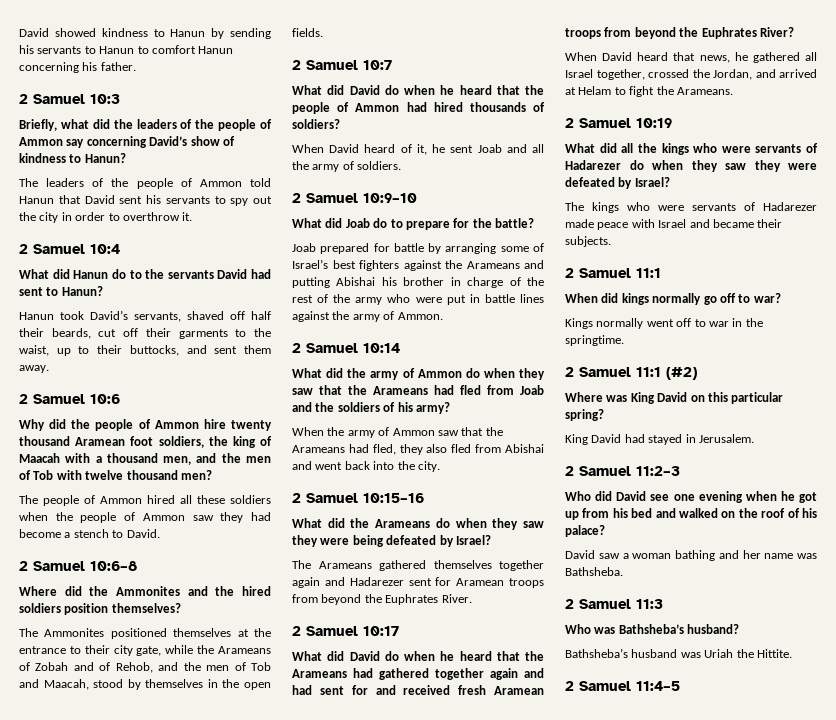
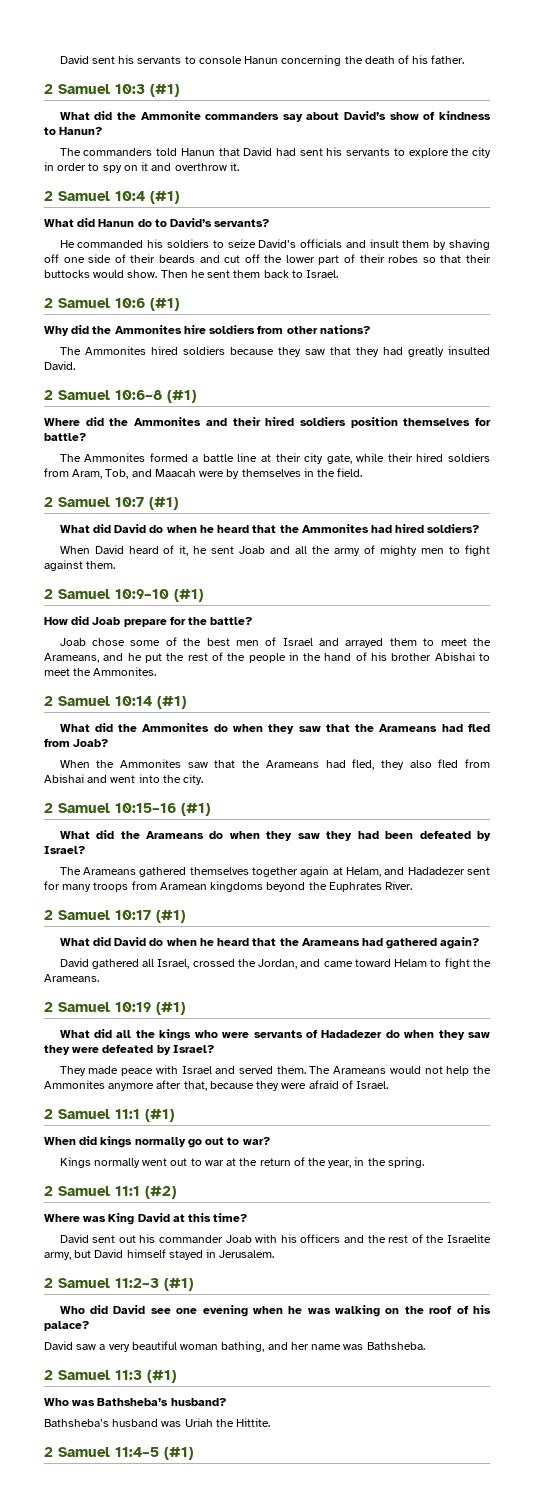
[19,28,272,39] [19,45,234,54] [19,62,79,73] David showed kindness to Hanun by sending his servants to Hanun to comfort Hanun concerning -> [59,55,410,66] David sent his servants to console Hanun concerning the death of
[19,119,272,131] [19,136,147,148] // Briefly, what did the leaders of the people of Ammon say concerning -> [150,84,179,97] [59,111,340,122] (#1) // What did the Ammonite commanders say about
[46,178,242,189] leaders of the people of Ammon -> [83,148,153,156] commanders
[119,195,272,206] sent his servants to spy out -> [275,147,449,158] had sent his servants to explore
(120, 217) none -> [102,162,172,173] spy on it and
(120, 249) none -> [150,191,179,204] (#1)
[145,269,271,279] [19,286,103,296] [19,310,271,322] [19,328,271,339] [19,345,271,356] [19,365,49,373] the servants David had sent to Hanun? // Hanun took David’s servants, shaved off half their beards, cut off their garments to the waist, up to their buttocks, and sent them away. -> [170,218,270,227] [59,239,491,250] [44,254,491,265] [44,270,339,278] David’s servants? // He commanded his soldiers to seize David’s officials and insult them by shaving off one side of their beards and cut off the lower part of their robes so that their buttocks would show. Then he sent them back to Israel.
(120, 399) none -> [150,298,179,311] (#1)
[95,419,272,431] [19,436,272,448] [19,453,271,465] [19,470,212,480] [19,495,271,506] [19,512,271,523] [19,529,124,538] people of Ammon hire twenty thousand Aramean foot soldiers, the king of Maacah with a thousand men, and the men of Tob with twelve thousand men? // The people of Ammon hired all these soldiers when the people of Ammon saw they had become a stench to -> [114,325,370,334] [59,346,491,357] Ammonites hire soldiers from other nations? // The Ammonites hired soldiers because they saw that they had greatly insulted
(137, 566) none -> [167,390,196,403] (#1)
[215,586,235,596] the -> [232,417,261,426] their
[111,603,181,613] [19,628,271,639] [19,645,271,656] [19,662,272,673] [19,679,124,690] themselves? // The Ammonites positioned themselves at the entrance to their city gate, while the Arameans of Zobah and of Rehob, and the men of Tob and Maacah, stood -> [403,417,491,426] [44,433,86,441] [59,453,490,464] [44,468,225,479] themselves for battle? // The Ammonites formed a battle line at their city gate, while their hired soldiers from Aram, Tob, and Maacah were
[244,682,271,690] [292,28,323,37] open fields. -> [337,468,363,477] field.
[292,85,544,95] [292,102,545,114] // What did David do when he heard that the people of Ammon had hired thousands of -> [149,497,178,510] [59,524,425,533] (#1) // What did David do when he heard that the Ammonites had hired
[357,161,402,170] [292,193,417,203] [292,218,403,228] soldiers. // 2 Samuel 10:9–10 // What did Joab do to -> [380,545,490,556] [44,560,116,571] [44,589,203,602] [44,616,121,625] mighty men to fight against them. // 2 Samuel 10:9–10 (#1) // How did Joab
[320,243,544,254] [292,259,544,271] [292,277,544,288] [292,294,544,305] [292,311,443,322] prepared for battle by arranging some of Israel’s best fighters against the Arameans and putting Abishai his brother in charge of the rest of the army who were put in battle lines against the army of Ammon. -> [91,637,492,648] [44,652,490,663] [44,667,157,676] chose some of the best men of Israel and arrayed them to meet the Arameans, and he put the rest of the people in the hand of his brother Abishai to meet the Ammonites.
[292,368,462,380] // What did the army of Ammon -> [157,696,186,709] [59,723,210,732] (#1) // What did the Ammonites
[520,385,544,395] [292,402,450,414] Joab and the soldiers of his army? -> [73,739,109,747] Joab?
[347,427,435,438] army of Ammon -> [120,759,182,768] Ammonites
[344,461,370,470] back -> (136, 779) none
(424, 498) none -> [181,803,210,816] (#1)
[320,535,384,547] were being -> [357,831,414,839] had been
[324,577,544,588] [292,594,318,603] and Hadarezer sent for Aramean troops from -> [332,867,491,877] [44,881,264,892] at Helam, and Hadadezer sent for many troops from Aramean kingdoms
(399, 631) none -> [156,910,185,923] (#1)
[435,668,544,680] [292,685,544,695] [565,27,794,39] [565,52,817,63] [565,69,645,80] together again and had sent for and received fresh Aramean troops from beyond the Euphrates River? // When David heard that news, he gathered all Israel together, -> [440,937,480,949] [59,958,190,969] again? // David gathered all Israel,
[779,69,817,78] [565,87,576,95] arrived at -> [323,959,391,967] came toward
(672, 123) none -> [156,1002,185,1015] (#1)
[565,160,621,170] Hadarezer -> [321,1030,383,1038] Hadadezer
[565,202,817,213] The kings who were servants of Hadarezer -> [59,1066,86,1076] They
[712,219,783,228] [565,236,611,247] [565,268,661,278] became their subjects. // 2 Samuel 11:1 -> [238,1066,492,1076] [44,1080,389,1091] [44,1109,174,1122] served them. The Arameans would not help the Ammonites anymore after that, because they were afraid of Israel. // 2 Samuel 11:1 (#1)
[719,293,736,303] off -> [205,1137,225,1145] out
[676,318,692,327] off -> [170,1158,188,1166] out
[732,318,763,327] [565,335,624,346] in the springtime. -> [226,1157,424,1168] at the return of the year, in the spring.
[690,392,784,404] [565,409,604,421] [565,434,645,445] on this particular spring? // King David had -> [172,1213,248,1222] [59,1234,492,1243] [44,1249,166,1260] at this time? // David sent out his commander Joab with his officers and the rest of the Israelite army, but David himself
(680, 471) none -> [164,1278,193,1291] (#1)
[799,492,817,503] [565,508,718,520] got up from his bed and walked -> [307,1305,381,1317] was walking
[632,550,715,561] woman bathing -> [108,1341,265,1352] very beautiful woman bathing,
(663, 604) none -> [147,1370,176,1383] (#1)
(680, 686) none -> [164,1447,193,1460] (#1)

